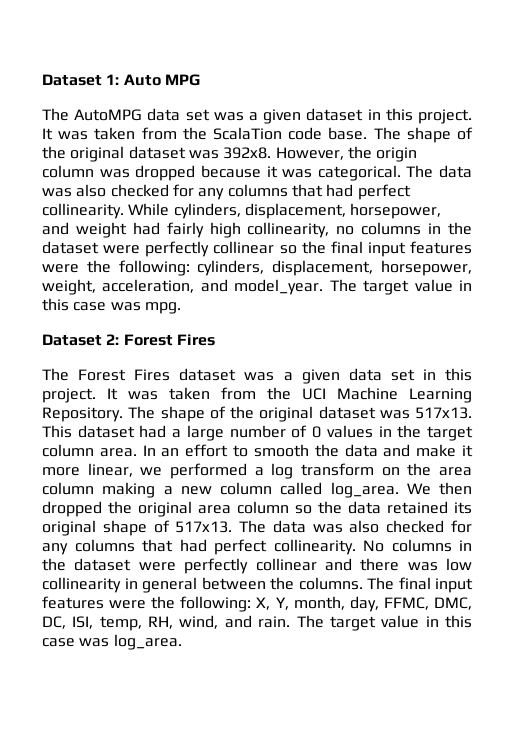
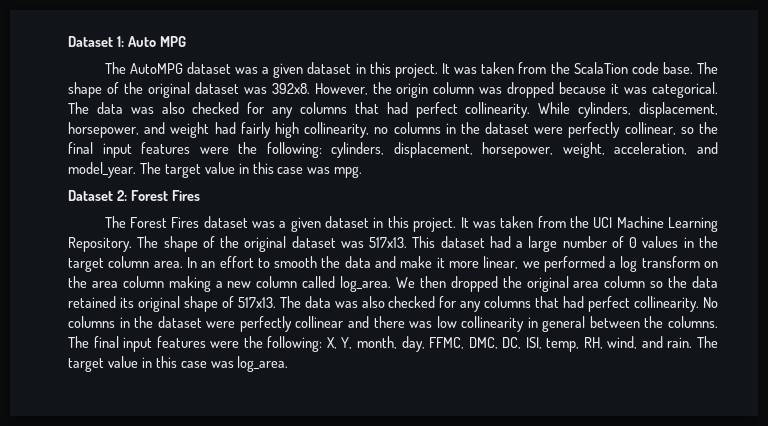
[147,108,210,121] data set -> [186,62,231,74] dataset
[213,241,275,254] collinear -> [624,122,676,135] collinear,
[348,368,415,381] data set -> [325,216,370,228] dataset

